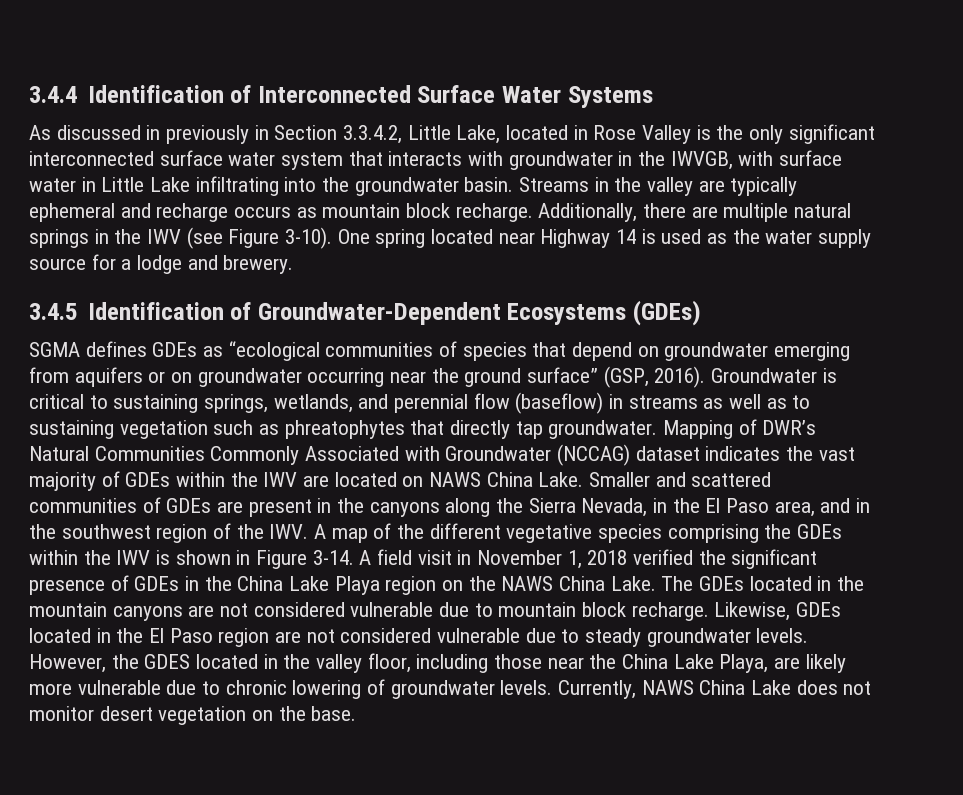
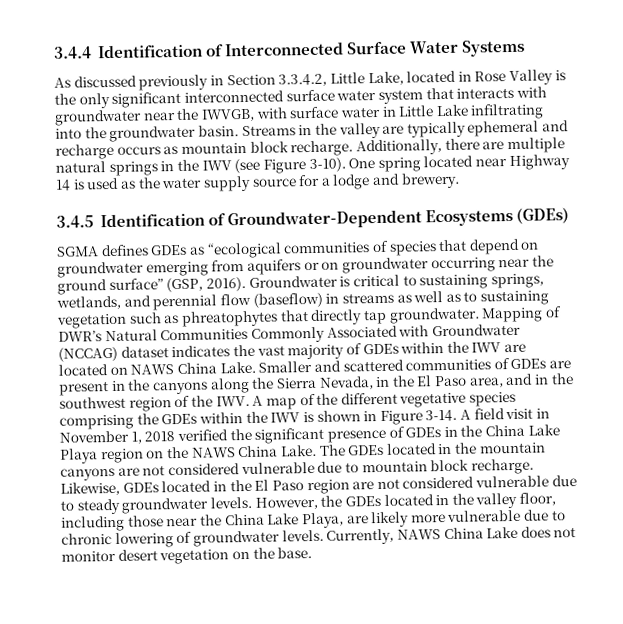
[146,125,161,140] in -> (137, 81) none
[618,151,633,166] in -> [142,112,176,121] near
[144,654,191,669] GDES -> [344,495,381,507] GDEs

